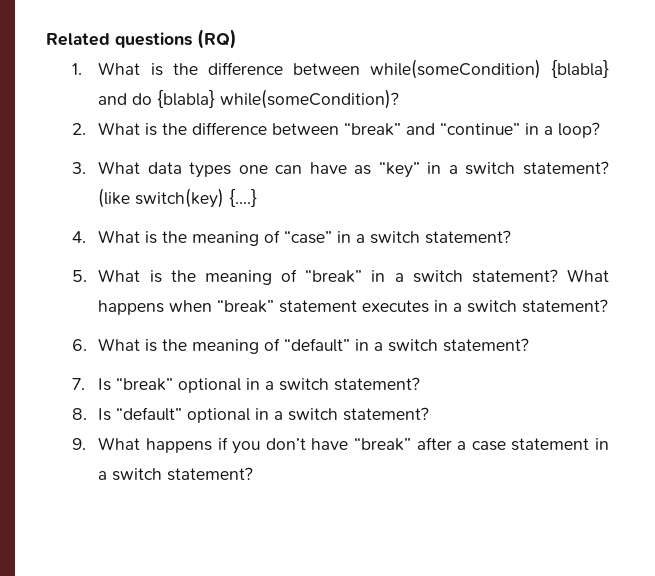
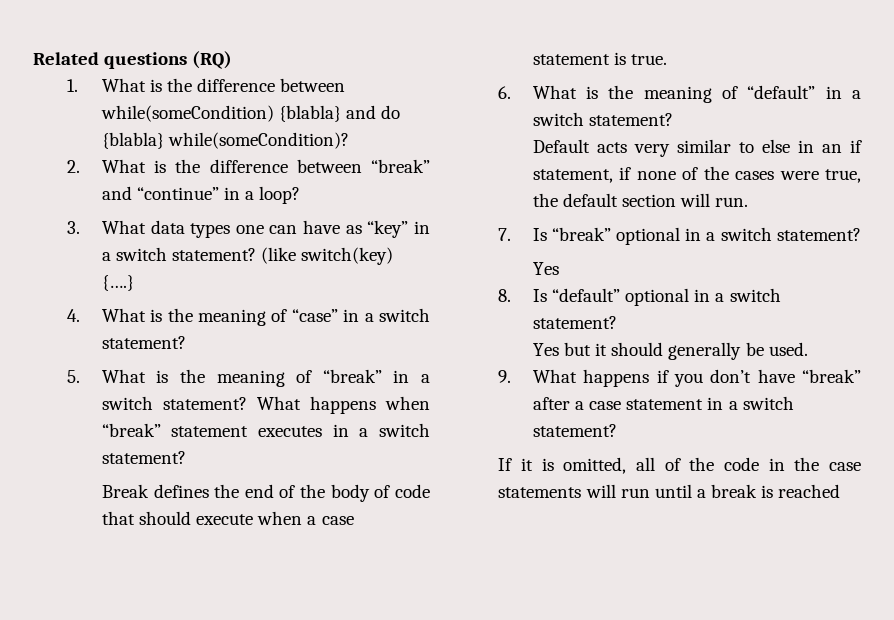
(609, 306) none -> [101,484,430,502] [101,511,354,525] [532,52,668,65] // Break defines the end of the body of code that should execute when a case statement is true.
(530, 345) none -> [532,139,862,157] [532,166,861,183] [532,193,749,207] // Default acts very similar to else in an if statement, if none of the cases were true, the default section will run.
(421, 384) none -> [532,262,559,275] // Yes
(430, 414) none -> [532,342,808,360] // Yes but it should generally be used.
(254, 474) none -> [498,457,861,474] [498,484,841,498] // If it is omitted, all of the code in the case statements will run until a break is reached

